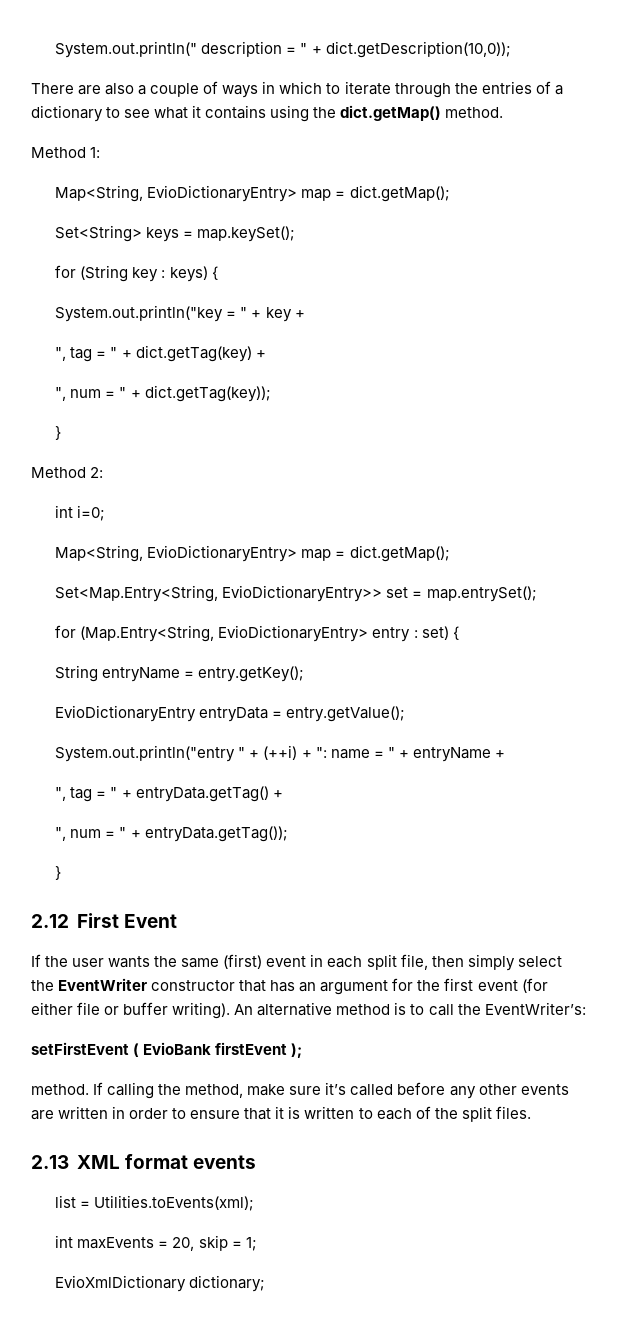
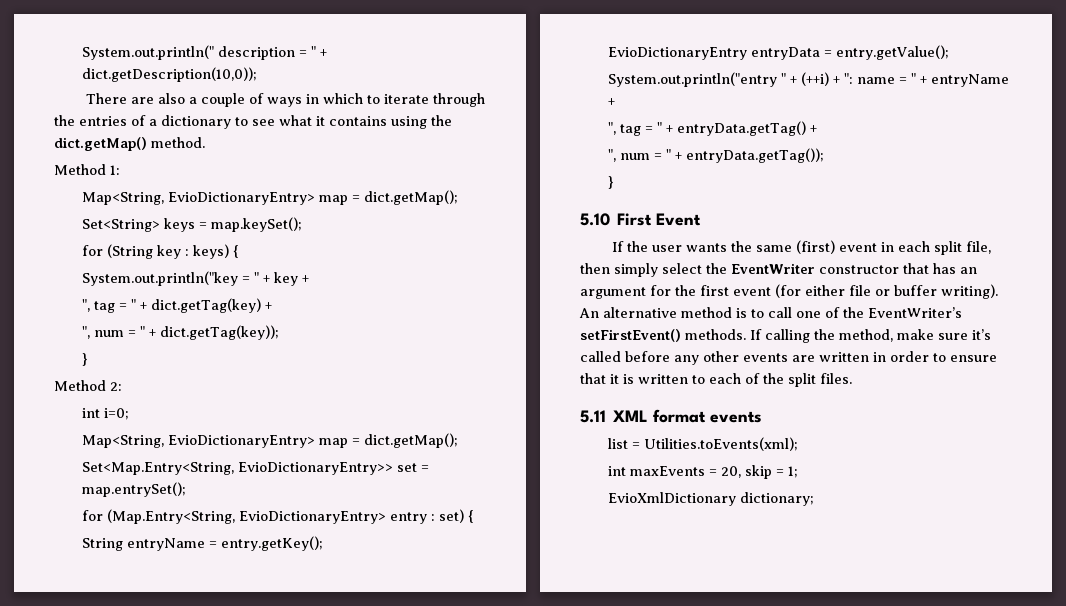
[31,914,69,928] 2.12 -> [580,213,610,226] 5.10
[457,1002,586,1015] [31,1042,303,1058] [31,1084,89,1095] the EventWriter’s: // setFirstEvent ( EvioBank firstEvent ); // method. -> [796,307,962,318] [580,329,746,342] one of the EventWriter’s setFirstEvent() methods.
[31,1155,69,1169] 2.13 -> [580,410,606,423] 5.11

